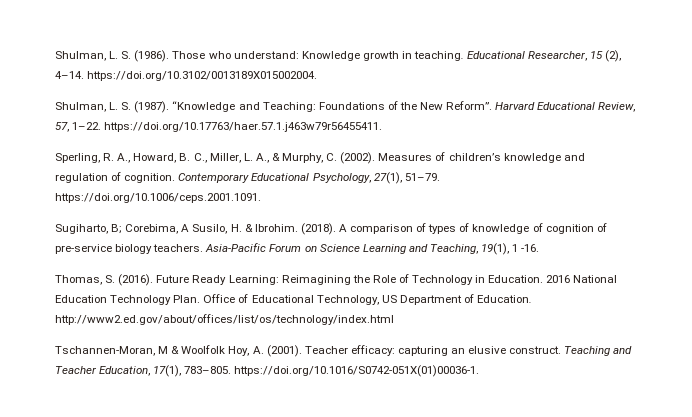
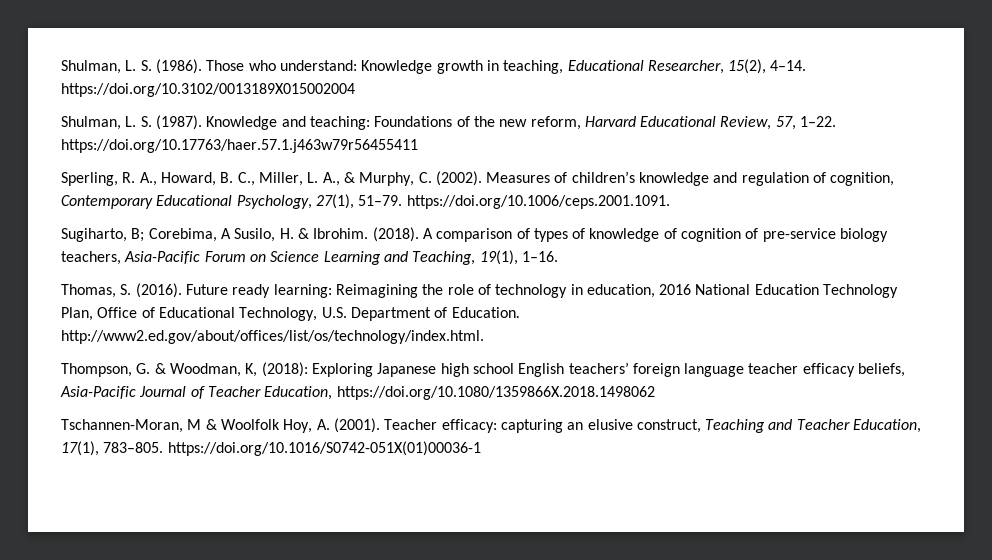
[414,51,465,61] teaching. -> [503,60,564,74] teaching,
[590,50,622,62] [55,71,318,81] 15 (2), 4–14. https://doi.org/10.3102/0013189X015002004. -> [728,59,807,74] [61,83,355,97] 15(2), 4–14. https://doi.org/10.3102/0013189X015002004
[172,101,316,112] “Knowledge and Teaching: -> [206,116,370,130] Knowledge and teaching:
[420,101,493,110] New Reform”. -> [499,116,581,130] new reform,
[104,122,383,132] https://doi.org/10.17763/haer.57.1.j463w79r56455411. -> [61,139,418,153] https://doi.org/10.17763/haer.57.1.j463w79r56455411
[124,173,176,183] cognition. -> [830,172,895,186] cognition,
[153,244,204,252] teachers. -> [61,251,121,265] teachers,
[512,244,540,252] 1 -16. -> [521,251,558,262] 1–16.
[192,274,544,285] Ready Learning: Reimagining the Role of Technology in Education. -> [232,284,655,298] ready learning: Reimagining the role of technology in education,
[173,295,201,303] Plan. -> [61,307,93,321] Plan,
[381,295,397,303] US -> [321,307,347,318] U.S.
[55,314,394,325] http://www2.ed.gov/about/offices/list/os/technology/index.html -> [61,330,484,344] [61,362,906,377] [60,386,655,400] http://www2.ed.gov/about/offices/list/os/technology/index.html. // Thompson, G. & Woodman, K, (2018): Exploring Japanese high school English teachers’ foreign language teacher efficacy beliefs, Asia-Pacific Journal of Teacher Education, https://doi.org/10.1080/1359866X.2018.1498062
[509,346,562,354] construct. -> [636,419,701,433] construct,
[234,365,480,377] https://doi.org/10.1016/S0742-051X(01)00036-1. -> [167,441,481,456] https://doi.org/10.1016/S0742-051X(01)00036-1

